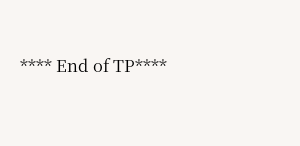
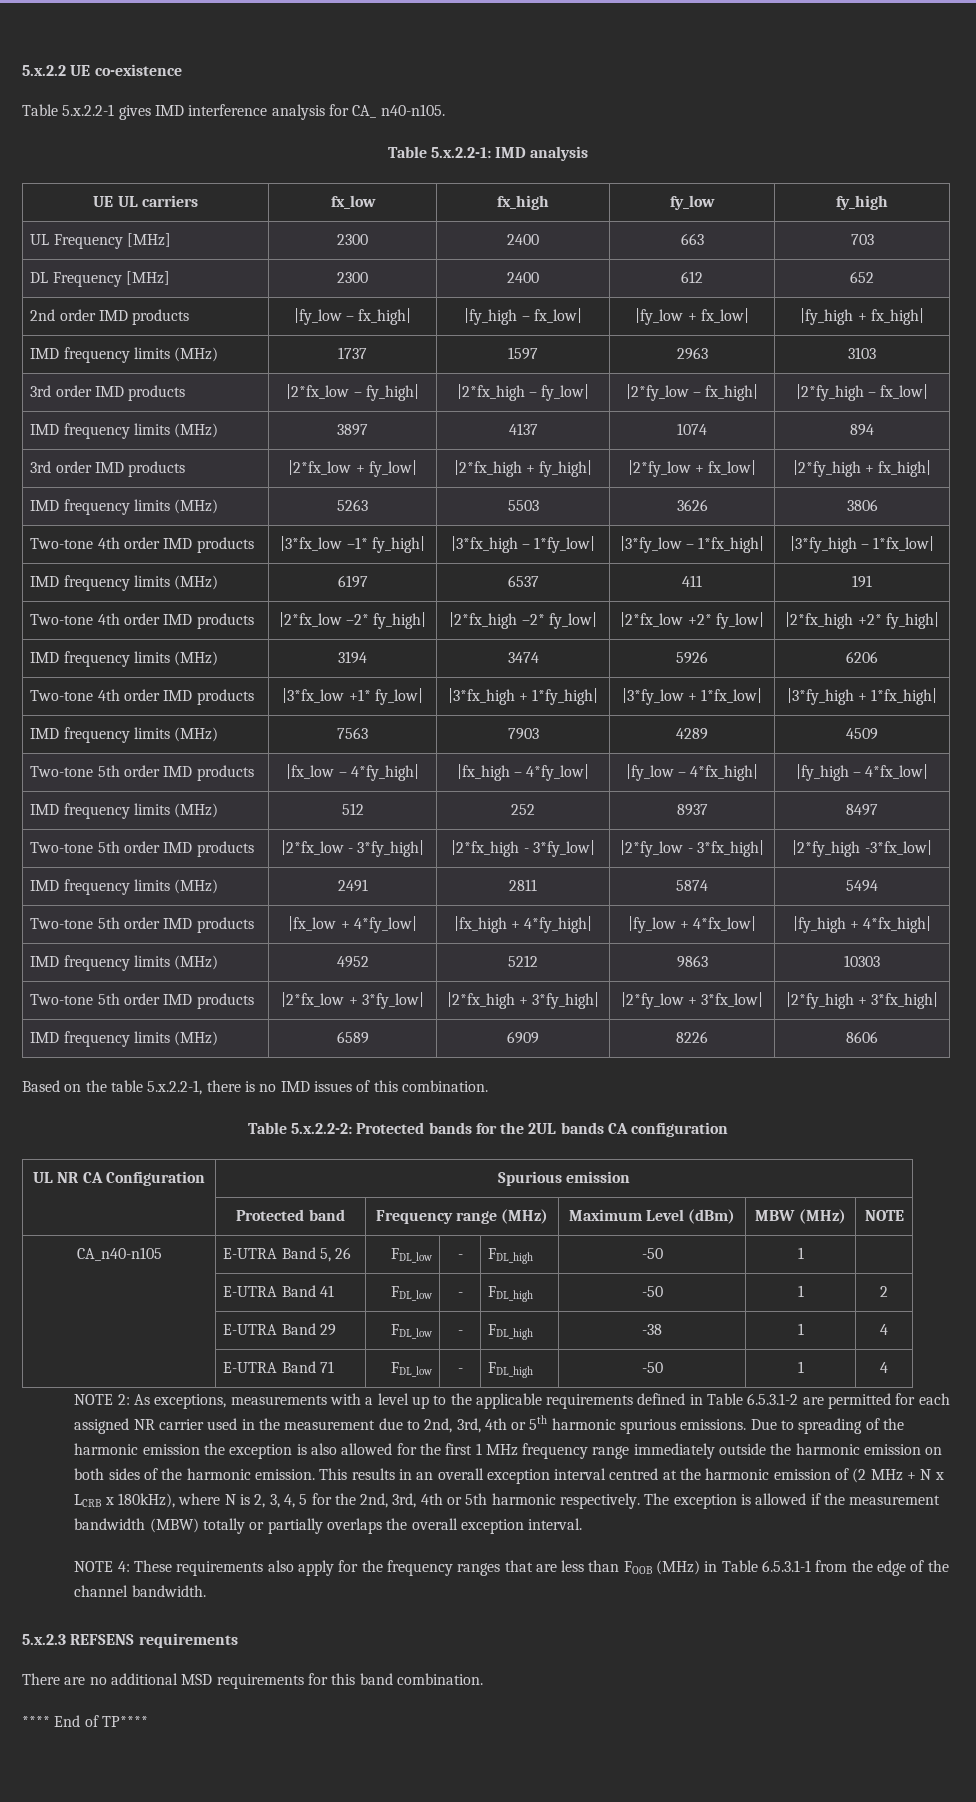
(20, 65) none -> [22,64,182,76] [22,104,445,120] [387,146,589,161] [93,195,198,207] [330,195,376,209] [497,195,549,210] [670,195,715,210] [836,195,888,210] [30,233,172,249] [337,234,368,245] [507,234,539,245] [680,233,704,245] [850,234,874,245] [30,271,171,287] [337,272,368,283] [507,272,539,283] [681,271,703,283] [850,271,874,283] [30,309,190,325] [293,308,412,325] [464,308,582,325] [635,308,749,325] [800,308,924,325] [30,347,219,363] [338,347,367,359] [508,347,538,360] [676,347,708,360] [848,347,876,359] [30,385,186,401] [286,384,419,401] [456,384,590,401] [625,384,759,401] [795,384,929,401] [30,423,219,439] [337,424,368,436] [508,423,538,435] [677,423,707,435] [850,424,874,436] [30,461,186,477] [288,460,417,477] [453,460,593,477] [627,460,757,477] [792,460,932,477] [30,499,219,515] [337,499,368,511] [507,500,539,511] [676,499,708,511] [846,499,878,511] [30,537,254,553] [280,536,425,553] [450,536,596,553] [619,536,765,553] [789,536,935,553] [30,575,219,591] [337,575,368,588] [507,575,539,587] [682,575,702,587] [852,575,872,588] [30,613,254,629] [278,612,427,629] [449,612,597,629] [620,612,764,629] [785,612,939,629] [30,651,219,667] [338,651,367,664] [507,652,539,663] [676,651,708,664] [846,651,878,663] [30,689,254,705] [282,688,423,705] [447,688,599,705] [621,688,763,705] [786,688,938,705] [30,727,219,743] [337,727,368,739] [507,728,539,740] [676,728,708,740] [846,728,878,740] [30,765,254,781] [286,764,419,781] [456,764,590,781] [625,764,759,781] [795,764,929,781] [30,803,219,819] [341,803,364,815] [511,804,535,815] [676,804,708,816] [846,804,878,816] [30,841,254,857] [280,840,425,857] [451,840,595,857] [620,840,764,857] [792,840,932,857] [30,879,219,895] [337,879,368,892] [509,879,537,891] [676,880,708,891] [846,880,878,892] [30,917,254,933] [288,916,417,933] [453,916,593,933] [627,916,757,933] [792,916,932,933] [30,955,219,971] [336,956,369,968] [508,955,538,967] [676,955,708,968] [844,955,880,967] [30,993,254,1009] [281,992,424,1009] [446,992,600,1009] [620,992,764,1009] [785,992,939,1009] [30,1031,219,1047] [336,1031,369,1044] [507,1031,539,1044] [676,1031,708,1043] [846,1031,878,1043] [22,1080,488,1095] [247,1122,729,1137] [33,1171,205,1186] [497,1171,631,1186] [236,1209,345,1221] [375,1209,549,1224] [568,1209,736,1224] [755,1209,846,1224] [864,1210,904,1221] [76,1247,162,1261] [223,1247,352,1262] [390,1248,432,1263] [457,1254,463,1259] [488,1248,534,1264] [641,1248,663,1259] [797,1247,804,1259] [223,1285,335,1297] [390,1286,432,1301] [457,1292,463,1297] [488,1286,534,1302] [641,1286,663,1297] [797,1285,804,1297] [880,1286,888,1297] [223,1323,337,1336] [390,1324,432,1339] [457,1330,463,1335] [488,1324,534,1340] [642,1324,662,1335] [797,1323,804,1335] [880,1324,888,1335] [223,1361,335,1373] [390,1362,432,1377] [457,1368,463,1373] [488,1362,534,1378] [641,1362,663,1373] [797,1361,804,1373] [880,1362,888,1373] [74,1393,950,1409] [74,1415,905,1434] [74,1443,943,1459] [74,1468,944,1484] [74,1493,941,1509] [74,1518,583,1534] [74,1560,949,1576] [74,1585,206,1597] [22,1633,238,1648] [22,1673,483,1689] 5.x.2.2 UE co-existence // Table 5.x.2.2-1 gives IMD interference analysis for CA_ n40-n105. // Table 5.x.2.2-1: IMD analysis // UE UL carriers | fx_low | fx_high | fy_low | fy_high // UL Frequency [MHz] | 2300 | 2400 | 663 | 703 // DL Frequency [MHz] | 2300 | 2400 | 612 | 652 // 2nd order IMD products | |fy_low – fx_high| | |fy_high – fx_low| | |fy_low + fx_low| | |fy_high + fx_high| // IMD frequency limits (MHz) | 1737 | 1597 | 2963 | 3103 // 3rd order IMD products | |2*fx_low – fy_high| | |2*fx_high – fy_low| | |2*fy_low – fx_high| | |2*fy_high – fx_low| // IMD frequency limits (MHz) | 3897 | 4137 | 1074 | 894 // 3rd order IMD products | |2*fx_low + fy_low| | |2*fx_high + fy_high| | |2*fy_low + fx_low| | |2*fy_high + fx_high| // IMD frequency limits (MHz) | 5263 | 5503 | 3626 | 3806 // Two-tone 4th order IMD products | |3*fx_low –1* fy_high| | |3*fx_high – 1*fy_low| | |3*fy_low – 1*fx_high| | |3*fy_high – 1*fx_low| // IMD frequency limits (MHz) | 6197 | 6537 | 411 | 191 // Two-tone 4th order IMD products | |2*fx_low –2* fy_high| | |2*fx_high –2* fy_low| | |2*fx_low +2* fy_low| | |2*fx_high +2* fy_high| // IMD frequency limits (MHz) | 3194 | 3474 | 5926 | 6206 // Two-tone 4th order IMD products | |3*fx_low +1* fy_low| | |3*fx_high + 1*fy_high| | |3*fy_low + 1*fx_low| | |3*fy_high + 1*fx_high| // IMD frequency limits (MHz) | 7563 | 7903 | 4289 | 4509 // Two-tone 5th order IMD products | |fx_low – 4*fy_high| | |fx_high – 4*fy_low| | |fy_low – 4*fx_high| | |fy_high – 4*fx_low| // IMD frequency limits (MHz) | 512 | 252 | 8937 | 8497 // Two-tone 5th order IMD products | |2*fx_low - 3*fy_high| | |2*fx_high - 3*fy_low| | |2*fy_low - 3*fx_high| | |2*fy_high -3*fx_low| // IMD frequency limits (MHz) | 2491 | 2811 | 5874 | 5494 // Two-tone 5th order IMD products | |fx_low + 4*fy_low| | |fx_high + 4*fy_high| | |fy_low + 4*fx_low| | |fy_high + 4*fx_high| // IMD frequency limits (MHz) | 4952 | 5212 | 9863 | 10303 // Two-tone 5th order IMD products | |2*fx_low + 3*fy_low| | |2*fx_high + 3*fy_high| | |2*fy_low + 3*fx_low| | |2*fy_high + 3*fx_high| // IMD frequency limits (MHz) | 6589 | 6909 | 8226 | 8606 // Based on the table 5.x.2.2-1, there is no IMD issues of this combination. // Table 5.x.2.2-2: Protected bands for the 2UL bands CA configuration // UL NR CA Configuration | Spurious emission // | Protected band | Frequency range (MHz) | Maximum Level (dBm) | MBW (MHz) | NOTE // CA_n40-n105 | E-UTRA Band 5, 26 | FDL_low | - | FDL_high | -50 | 1 | // | E-UTRA Band 41 | FDL_low | - | FDL_high | -50 | 1 | 2 // | E-UTRA Band 29 | FDL_low | - | FDL_high | -38 | 1 | 4 // | E-UTRA Band 71 | FDL_low | - | FDL_high | -50 | 1 | 4 // NOTE 2: As exceptions, measurements with a level up to the applicable requirements defined in Table 6.5.3.1-2 are permitted for each assigned NR carrier used in the measurement due to 2nd, 3rd, 4th or 5th harmonic spurious emissions. Due to spreading of the harmonic emission the exception is also allowed for the first 1 MHz frequency range immediately outside the harmonic emission on both sides of the harmonic emission. This results in an overall exception interval centred at the harmonic emission of (2 MHz + N x LCRB x 180kHz), where N is 2, 3, 4, 5 for the 2nd, 3rd, 4th or 5th harmonic respectively. The exception is allowed if the measurement bandwidth (MBW) totally or partially overlaps the overall exception interval. // NOTE 4: These requirements also apply for the frequency ranges that are less than FOOB (MHz) in Table 6.5.3.1-1 from the edge of the channel bandwidth. // 5.x.2.3 REFSENS requirements // There are no additional MSD requirements for this band combination. //

